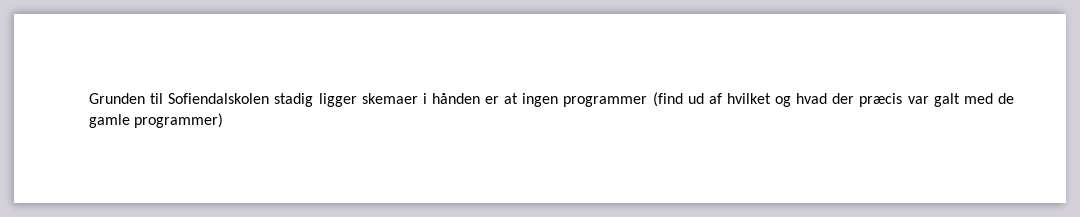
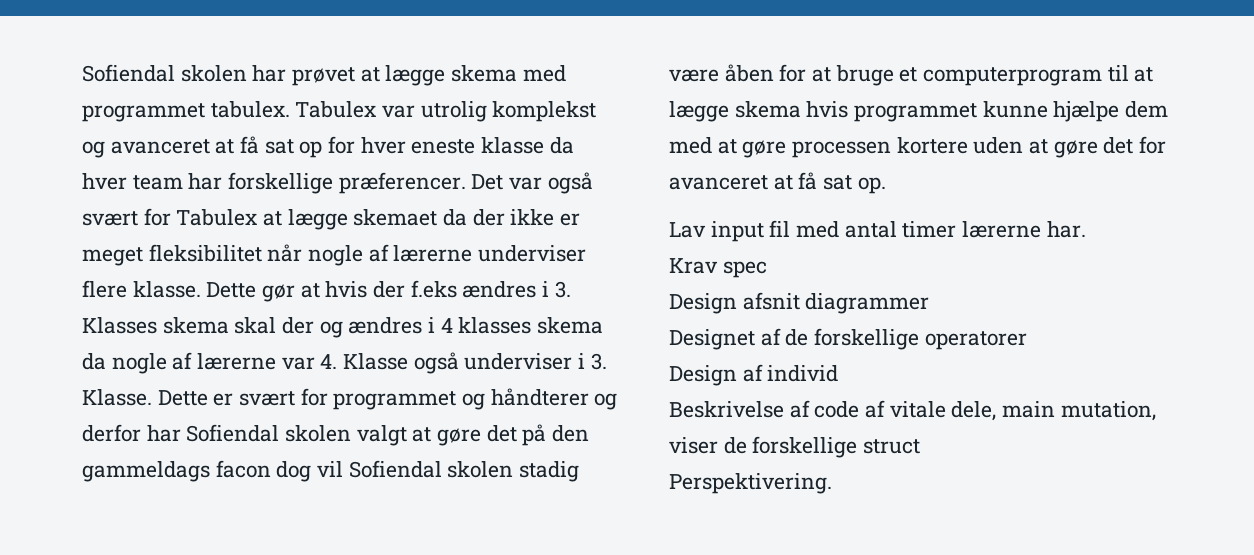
[89,92,1015,107] [89,113,224,128] Grunden til Sofiendalskolen stadig ligger skemaer i hånden er at ingen programmer (find ud af hvilket og hvad der præcis var galt med de gamle programmer) -> [82,64,566,86] [82,101,597,122] [82,136,574,158] [82,172,593,194] [82,208,581,230] [82,244,587,266] [82,280,571,302] [82,317,604,338] [82,352,607,374] [82,388,618,410] [82,424,590,446] [82,460,580,482] [669,64,1154,86] [669,101,1169,122] [669,136,1167,158] [669,172,886,194] [669,220,1086,242] [669,258,767,278] [669,292,930,314] [669,328,1027,350] [669,364,839,386] [669,400,1156,421] [669,436,921,458] [669,473,832,494] Sofiendal skolen har prøvet at lægge skema med programmet tabulex. Tabulex var utrolig komplekst og avanceret at få sat op for hver eneste klasse da hver team har forskellige præferencer. Det var også svært for Tabulex at lægge skemaet da der ikke er meget fleksibilitet når nogle af lærerne underviser flere klasse. Dette gør at hvis der f.eks ændres i 3. Klasses skema skal der og ændres i 4 klasses skema da nogle af lærerne var 4. Klasse også underviser i 3. Klasse. Dette er svært for programmet og håndterer og derfor har Sofiendal skolen valgt at gøre det på den gammeldags facon dog vil Sofiendal skolen stadig være åben for at bruge et computerprogram til at lægge skema hvis programmet kunne hjælpe dem med at gøre processen kortere uden at gøre det for avanceret at få sat op. // Lav input fil med antal timer lærerne har. // Krav spec // Design afsnit diagrammer // Designet af de forskellige operatorer // Design af individ // Beskrivelse af code af vitale dele, main mutation, viser de forskellige struct // Perspektivering.

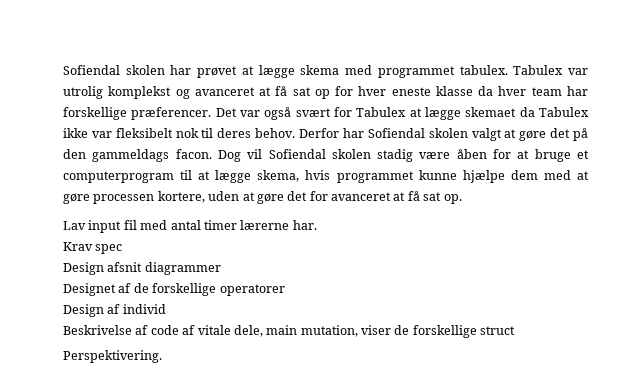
[472,209,581,226] [82,244,587,266] [82,280,571,302] [82,317,604,338] [82,352,607,374] [82,388,618,410] [82,424,141,442] der ikke er meget fleksibilitet når nogle af lærerne underviser flere klasse. Dette gør at hvis der f.eks ændres i 3. Klasses skema skal der og ændres i 4 klasses skema da nogle af lærerne var 4. Klasse også underviser i 3. Klasse. Dette er svært for programmet og håndterer og derfor -> [538,107,589,117] [63,128,340,138] Tabulex ikke var fleksibelt nok til deres behov. Derfor
[215,460,312,482] facon dog -> [175,149,241,162] facon. Dog
[734,101,801,118] skema -> [257,170,300,182] skema,
[896,137,968,154] kortere -> [157,191,205,203] kortere,

